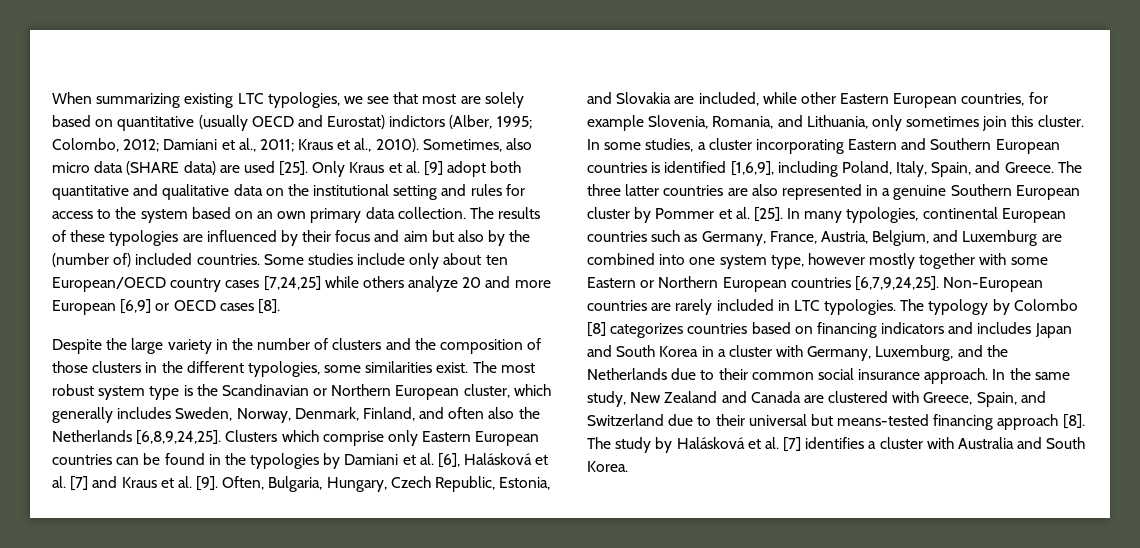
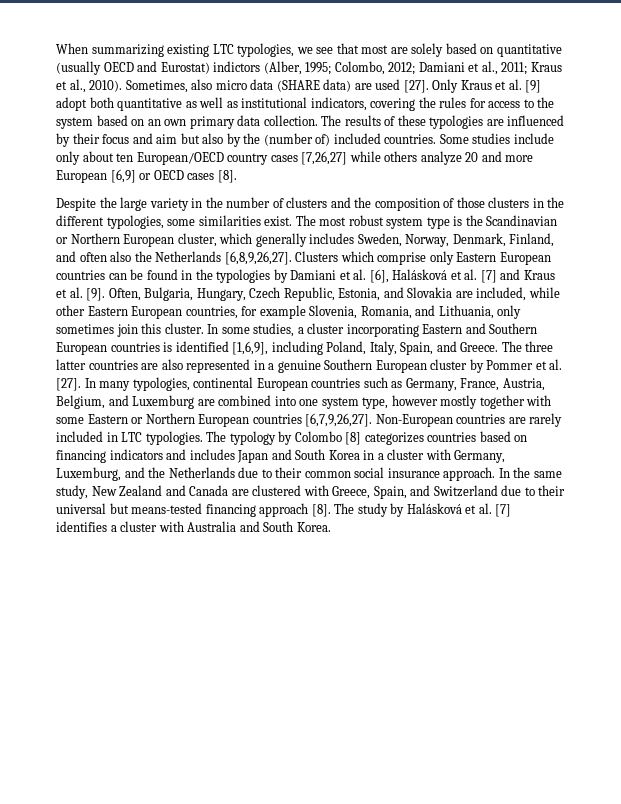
[279,161,309,176] [25]. -> [403,80,429,93] [27].
[133,184,467,200] and qualitative data on the institutional setting and -> [185,97,436,111] as well as institutional indicators, covering the
[263,276,321,291] [7,24,25] -> [301,151,348,165] [7,26,27]
[136,430,222,445] [6,8,9,24,25]. -> [224,251,292,265] [6,8,9,26,27].
[753,207,783,222] [25]. -> [56,378,81,391] [27].
[854,276,939,291] [6,7,9,24,25]. -> [305,413,373,427] [6,7,9,26,27].

